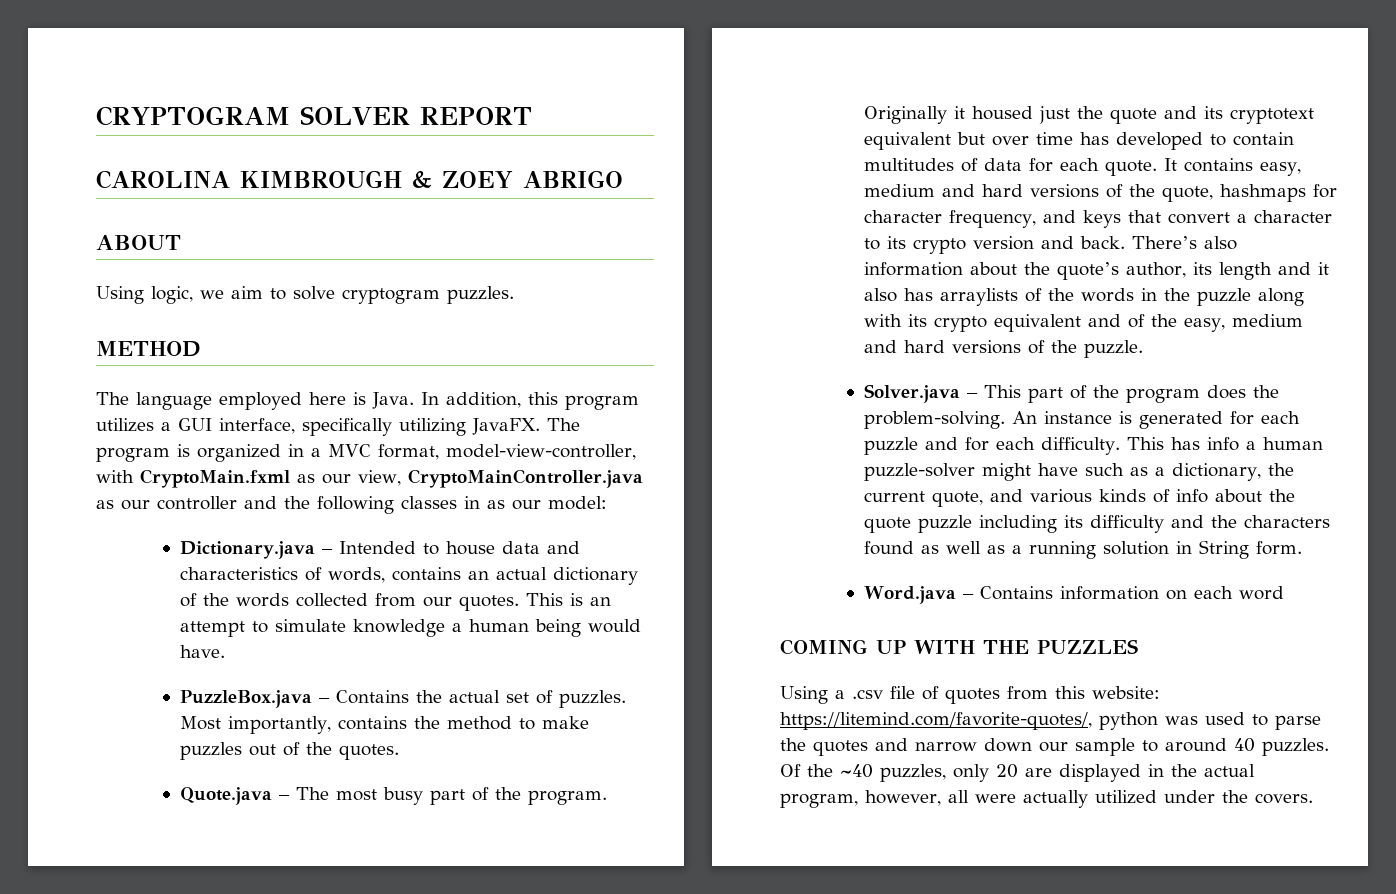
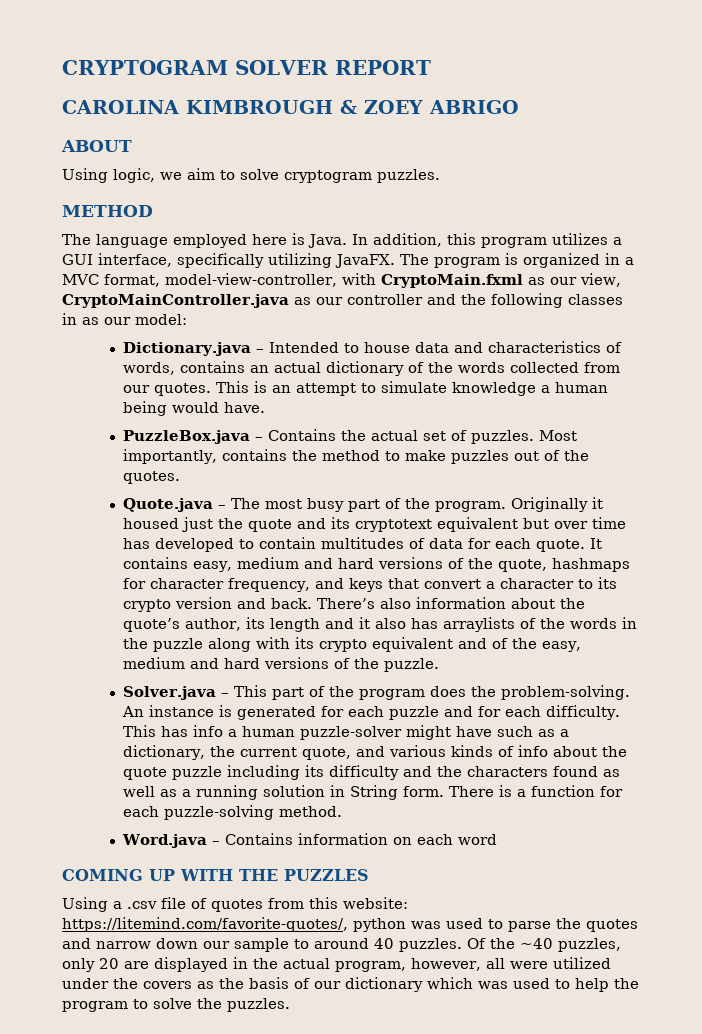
(1303, 548) none -> [448,785,623,797] [122,805,342,820] There is a function for each puzzle-solving method.
[1022,790,1088,808] actually -> (548, 965) none
[1254,793,1313,804] covers. -> [143,977,639,992] [62,998,290,1012] covers as the basis of our dictionary which was used to help the program to solve the puzzles.

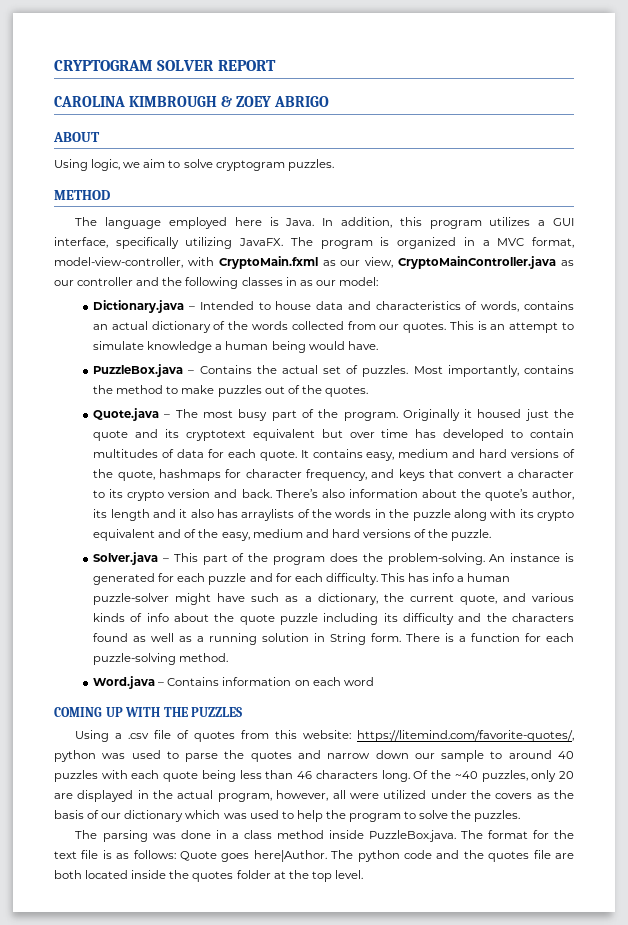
[399,938,462,952] puzzles. -> [54,770,410,782] puzzles with each quote being less than 46 characters long.
(290, 1005) none -> [75,830,574,842] [54,850,574,862] [54,870,363,882] // The parsing was done in a class method inside PuzzleBox.java. The format for the text file is as follows: Quote goes here|Author. The python code and the quotes file are both located inside the quotes folder at the top level.

